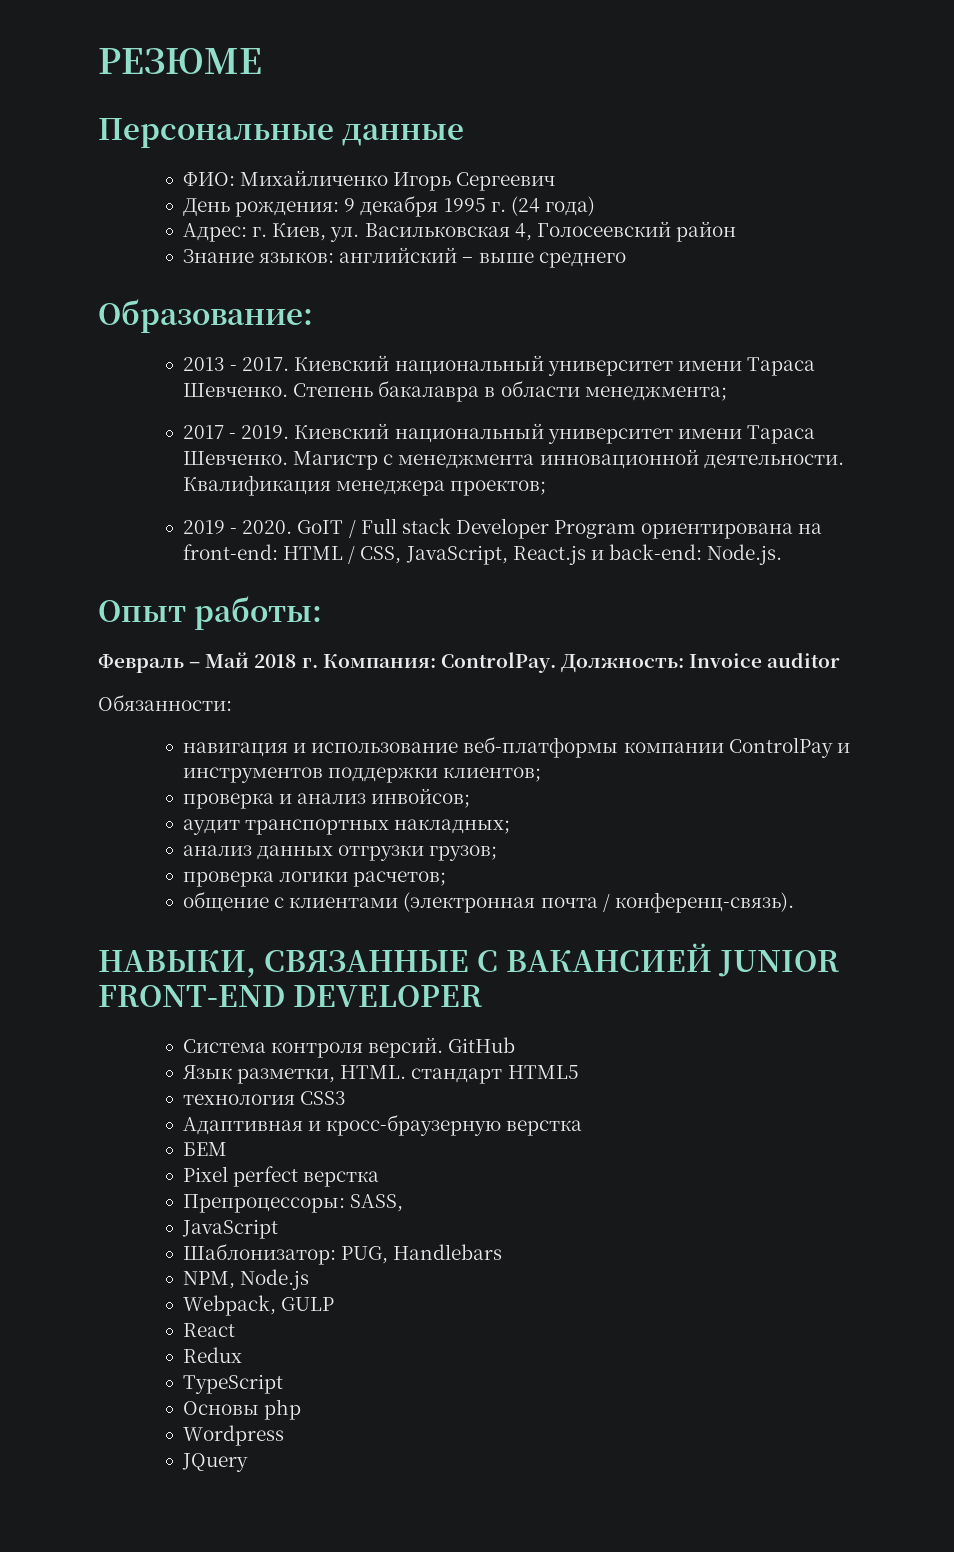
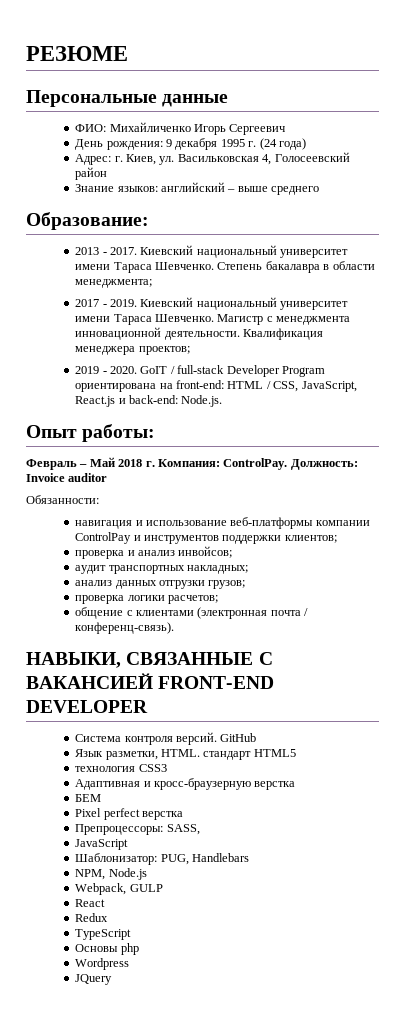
[360,518,451,534] Full stack -> [177,365,225,374] full-stack
[717,950,839,977] JUNIOR -> (153, 681) none

